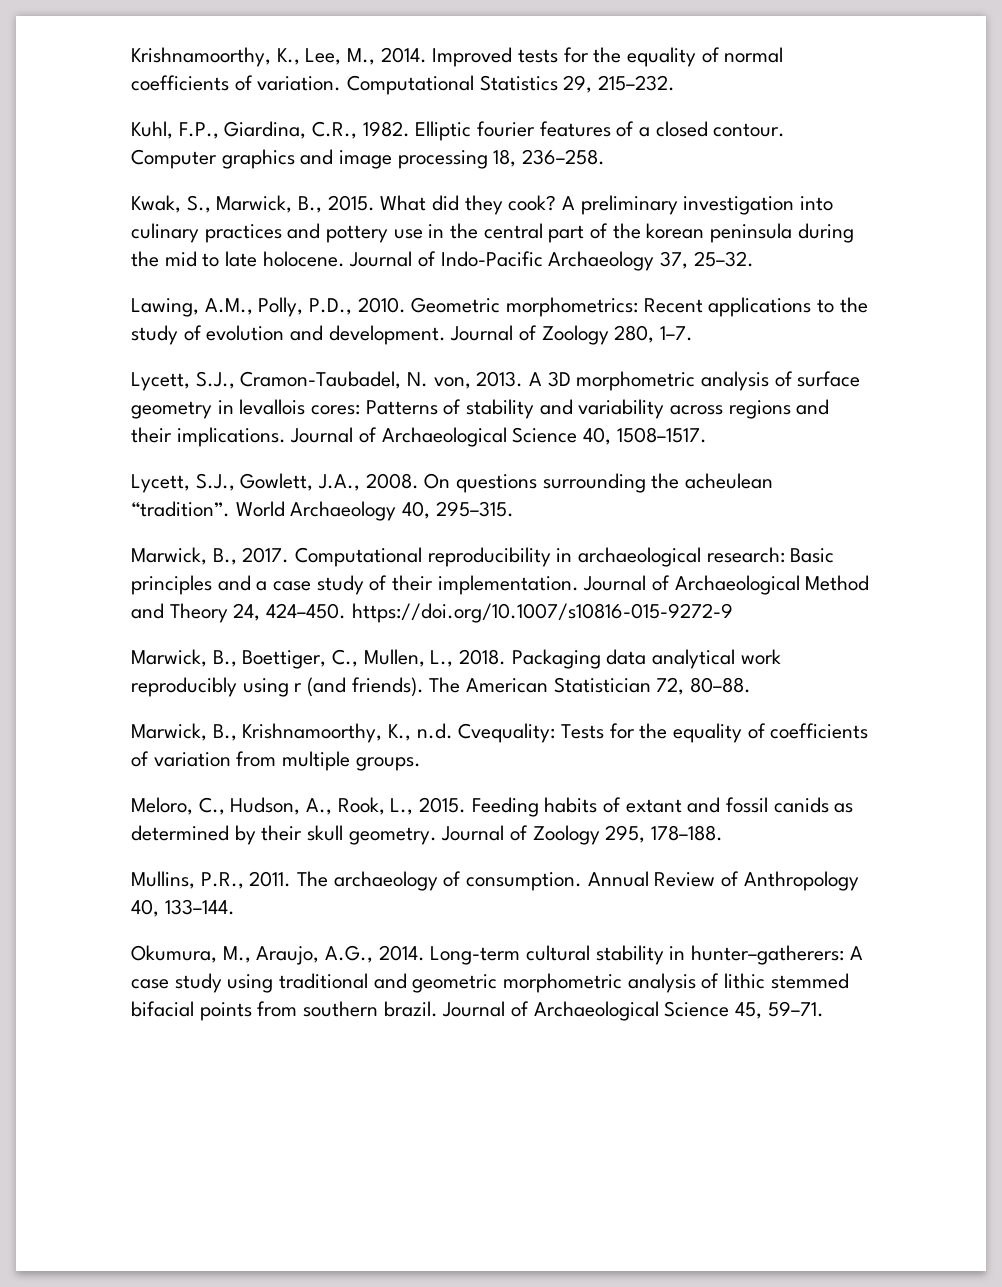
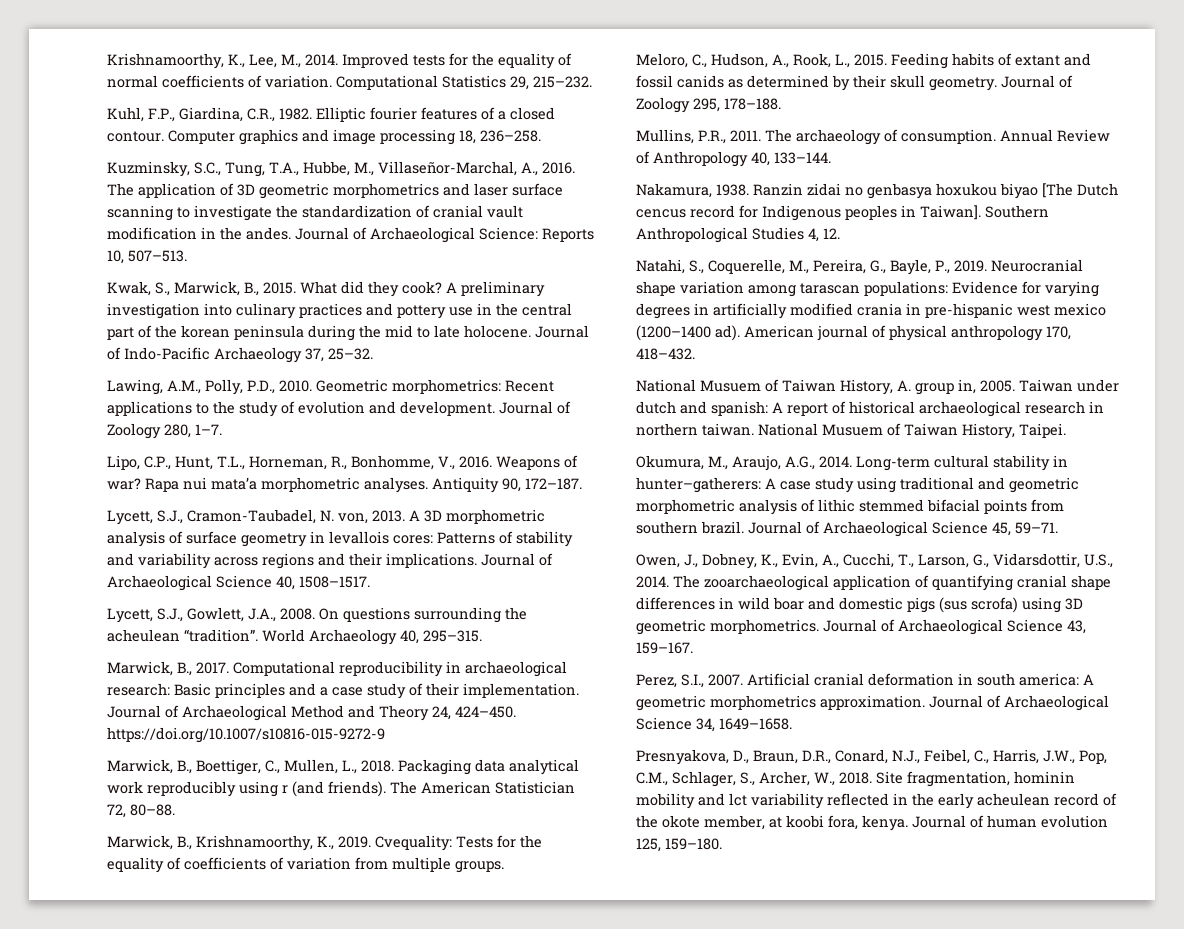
(606, 157) none -> [107,161,575,177] [107,183,563,199] [107,205,523,221] [107,227,594,243] [107,250,187,264] // Kuzminsky, S.C., Tung, T.A., Hubbe, M., Villaseñor-Marchal, A., 2016. The application of 3D geometric morphometrics and laser surface scanning to investigate the standardization of cranial vault modification in the andes. Journal of Archaeological Science: Reports 10, 507–513.
(694, 333) none -> [107,455,578,470] [107,477,582,493] // Lipo, C.P., Hunt, T.L., Horneman, R., Bonhomme, V., 2016. Weapons of war? Rapa nui mata’a morphometric analyses. Antiquity 90, 172–187.
[416,723,453,739] n.d. -> [338,836,371,848] 2019.
(235, 907) none -> [636,183,1118,199] [636,205,1049,221] [636,227,840,243] [636,259,1083,275] [636,281,1099,297] [636,303,1106,319] [636,325,1071,341] [636,348,695,360] [636,379,1119,395] [636,401,1104,417] [636,423,1066,439] // Nakamura, 1938. Ranzin zidai no genbasya hoxukou biyao [The Dutch cencus record for Indigenous peoples in Taiwan]. Southern Anthropological Studies 4, 12. // Natahi, S., Coquerelle, M., Pereira, G., Bayle, P., 2019. Neurocranial shape variation among tarascan populations: Evidence for varying degrees in artificially modified crania in pre-hispanic west mexico (1200–1400 ad). American journal of physical anthropology 170, 418–432. // National Musuem of Taiwan History, A. group in, 2005. Taiwan under dutch and spanish: A report of historical archaeological research in northern taiwan. National Musuem of Taiwan History, Taipei.
(824, 1009) none -> [636,553,1113,569] [636,575,1111,591] [636,597,1083,613] [636,619,1086,635] [636,642,693,654] [636,673,1094,688] [636,695,1109,711] [636,717,792,732] [636,749,1107,765] [636,771,1075,787] [636,793,1117,809] [636,815,1108,831] [636,838,722,852] // Owen, J., Dobney, K., Evin, A., Cucchi, T., Larson, G., Vidarsdottir, U.S., 2014. The zooarchaeological application of quantifying cranial shape differences in wild boar and domestic pigs (sus scrofa) using 3D geometric morphometrics. Journal of Archaeological Science 43, 159–167. // Perez, S.I., 2007. Artificial cranial deformation in south america: A geometric morphometrics approximation. Journal of Archaeological Science 34, 1649–1658. // Presnyakova, D., Braun, D.R., Conard, N.J., Feibel, C., Harris, J.W., Pop, C.M., Schlager, S., Archer, W., 2018. Site fragmentation, hominin mobility and lct variability reflected in the early acheulean record of the okote member, at koobi fora, kenya. Journal of human evolution 125, 159–180.

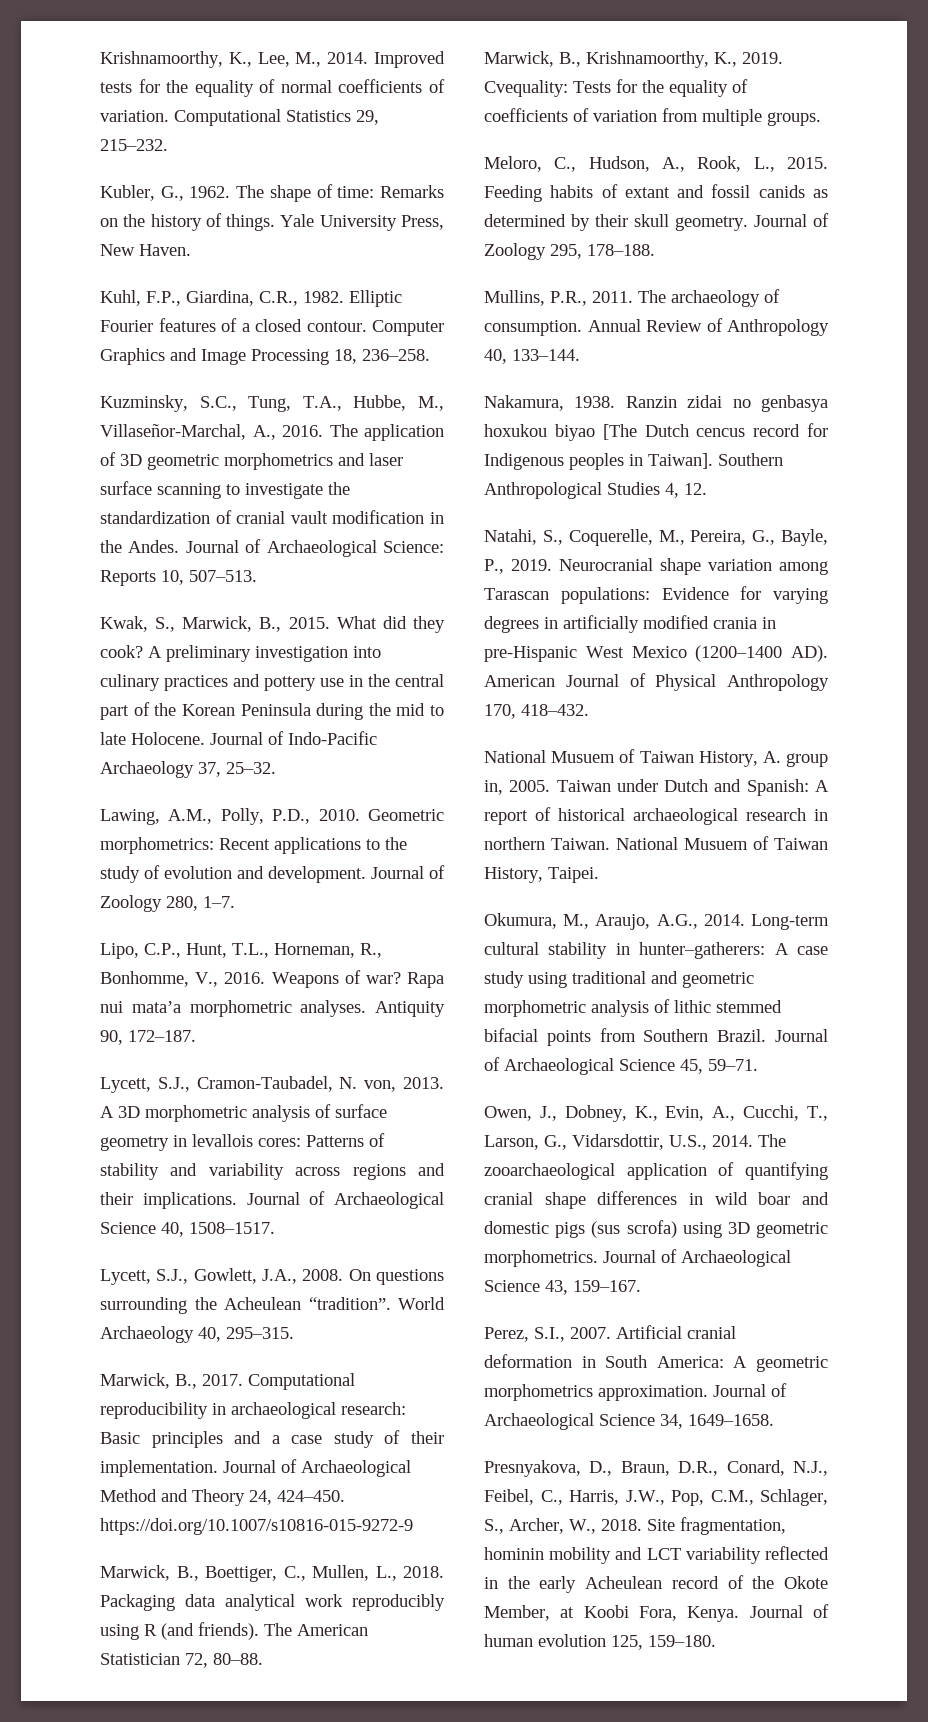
(592, 82) none -> [100,184,445,202] [100,213,444,231] [100,244,191,256] // Kubler, G., 1962. The shape of time: Remarks on the history of things. Yale University Press, New Haven.
[370,107,417,120] fourier -> [100,320,153,332] Fourier
[239,129,455,145] graphics and image processing -> [100,348,329,365] Graphics and Image Processing
[246,227,291,240] andes. -> [128,540,180,553] Andes.
[181,325,304,340] korean peninsula -> [181,703,311,716] Korean Peninsula
[464,325,531,338] holocene. -> [131,732,205,745] Holocene.
[107,629,180,642] acheulean -> [224,1297,301,1310] Acheulean
[282,785,288,793] r -> [144,1624,157,1636] R
[800,283,860,294] tarascan -> [484,588,549,600] Tarascan
[925,303,1106,318] [636,325,1043,341] pre-hispanic west mexico (1200–1400 ad). American journal of physical anthropology -> [484,645,828,662] [484,673,829,691] pre-Hispanic West Mexico (1200–1400 AD). American Journal of Physical Anthropology
[636,401,768,416] dutch and spanish: -> [664,779,809,796] Dutch and Spanish:
[702,423,754,436] taiwan. -> [551,838,610,850] Taiwan.
[636,521,744,534] southern brazil. -> [643,1029,767,1042] Southern Brazil.
[977,673,1079,686] south america: -> [605,1355,724,1368] South America:
[729,793,747,806] lct -> [646,1548,681,1560] LCT
[977,793,1050,806] acheulean -> [585,1576,663,1589] Acheulean
[662,815,908,831] okote member, at koobi fora, kenya. -> [784,1576,828,1589] [484,1605,740,1622] Okote Member, at Koobi Fora, Kenya.

